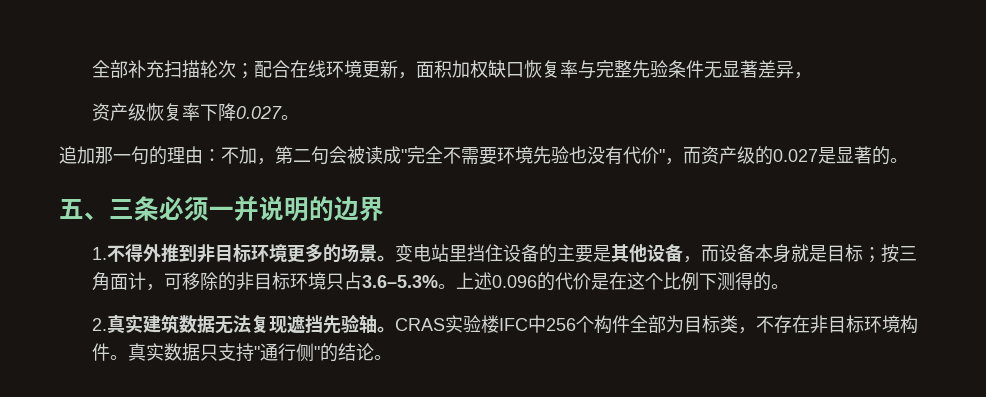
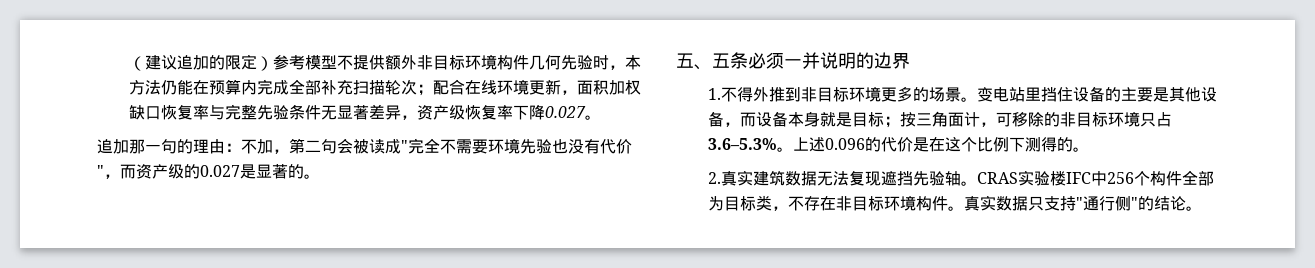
(91, 69) none -> [128,54,641,71] [128,79,289,95] （建议追加的限定）参考模型不提供额外非目标环境构件几何先验时，本方法仍能在预算内完成
(812, 75) // -> (417, 117) none
[109,199,134,219] 三 -> [712,53,730,68] 五

